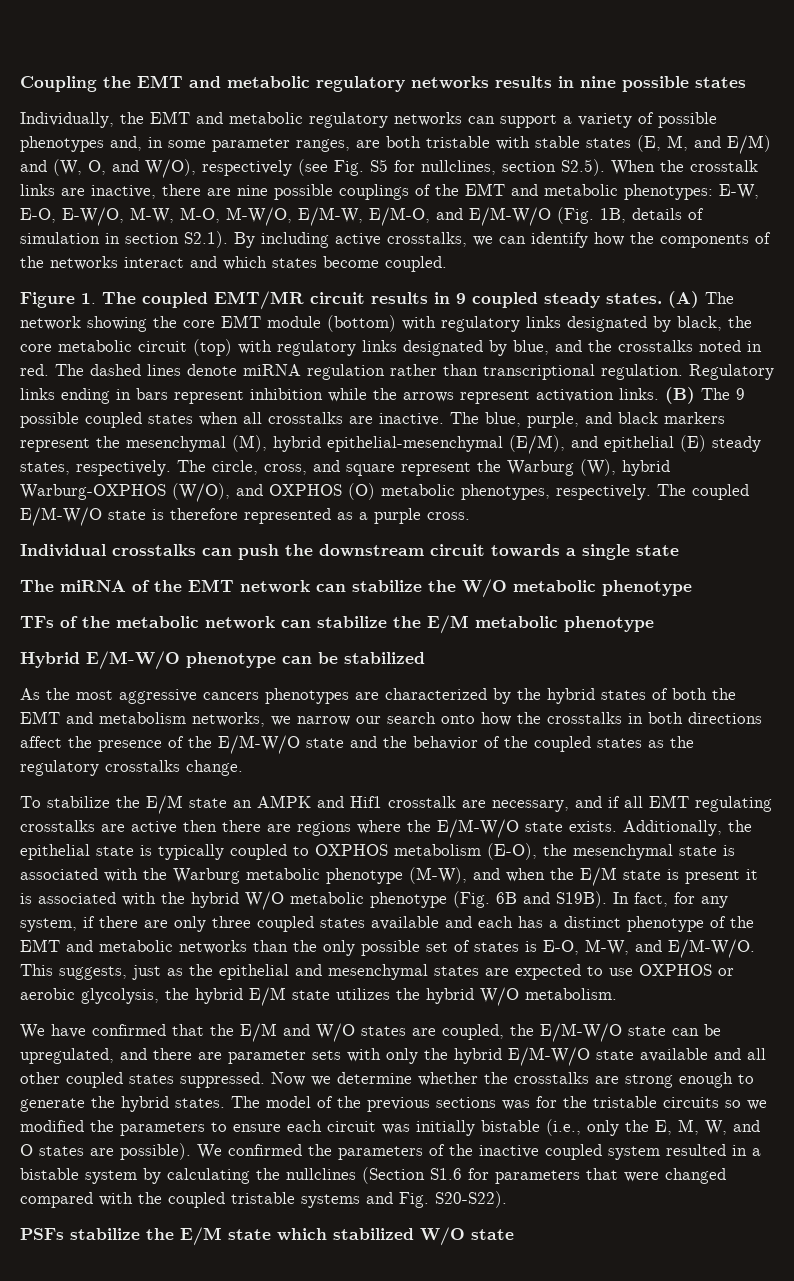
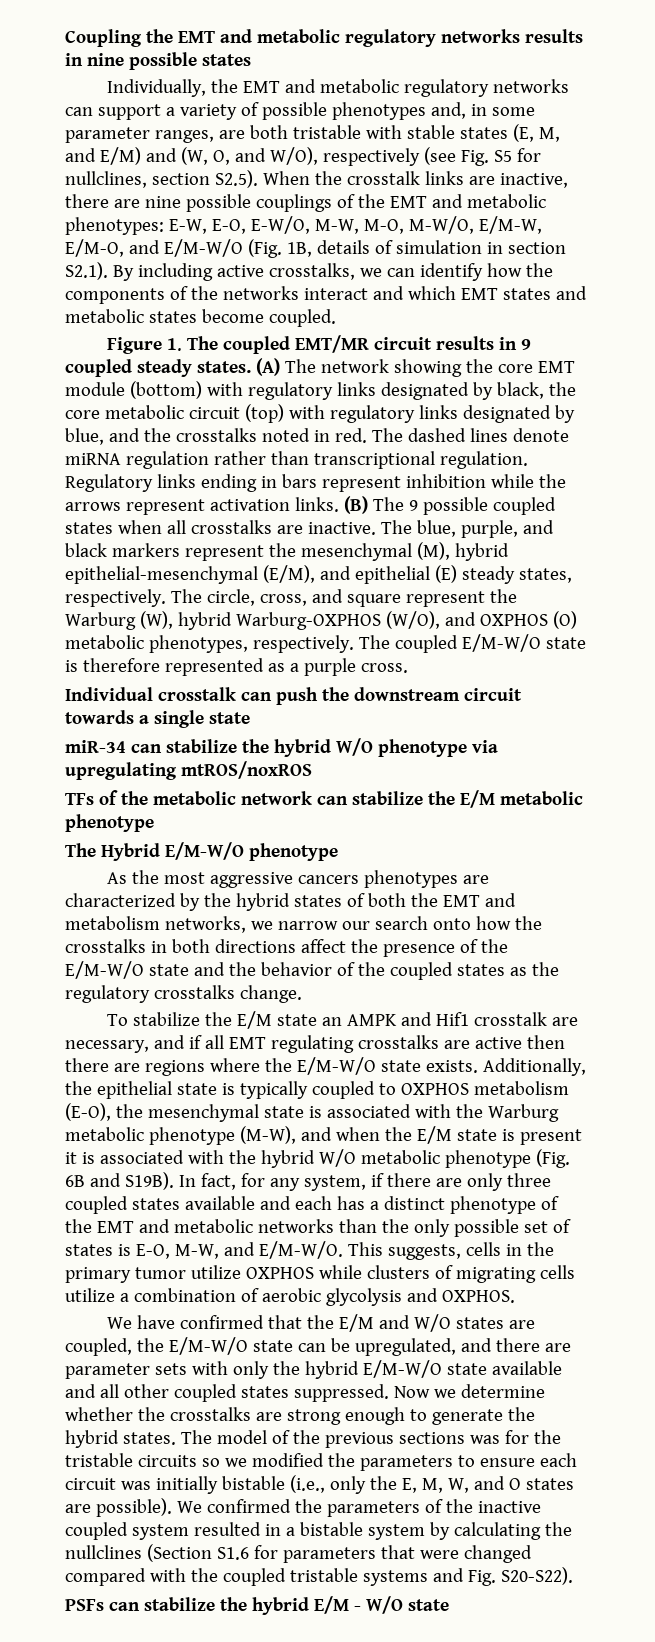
(267, 263) none -> [460,286,587,300] [65,309,144,323] EMT states and metabolic
[112,544,196,556] crosstalks -> [157,687,236,701] crosstalk
[20,579,692,598] The miRNA of the EMT network can stabilize the W/O metabolic phenotype -> [65,738,498,757] [65,761,312,780] miR-34 can stabilize the hybrid W/O phenotype via upregulating mtROS/noxROS
(654, 624) none -> [65,843,96,857] The
[282,652,425,664] can be stabilized -> (338, 852) none
[132,964,734,980] [20,987,617,1006] just as the epithelial and mesenchymal states are expected to use OXPHOS or aerobic glycolysis, the hybrid E/M state utilizes the hybrid W/O metabolism. -> [465,1242,554,1256] [65,1265,575,1283] [65,1288,515,1306] cells in the primary tumor utilize OXPHOS while clusters of migrating cells utilize a combination of aerobic glycolysis and OXPHOS.
[70,1227,414,1246] stabilize the E/M state which stabilized -> [108,1596,361,1615] can stabilize the hybrid E/M -

